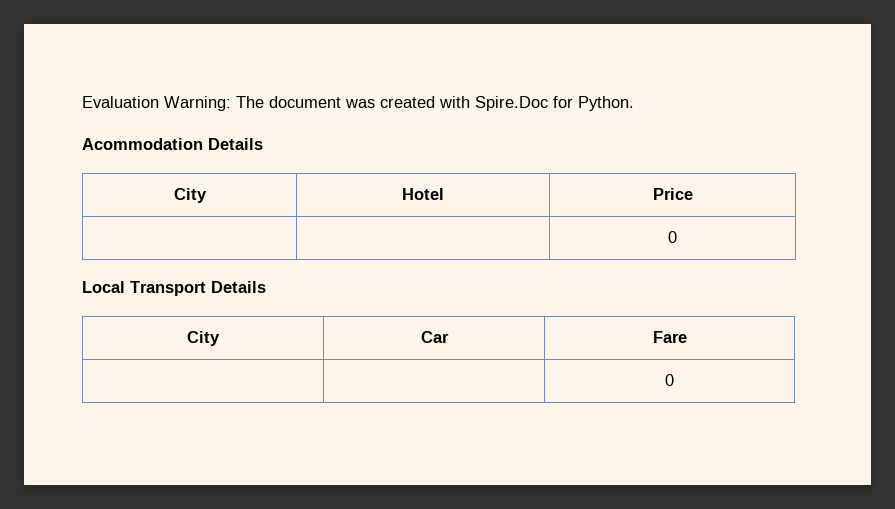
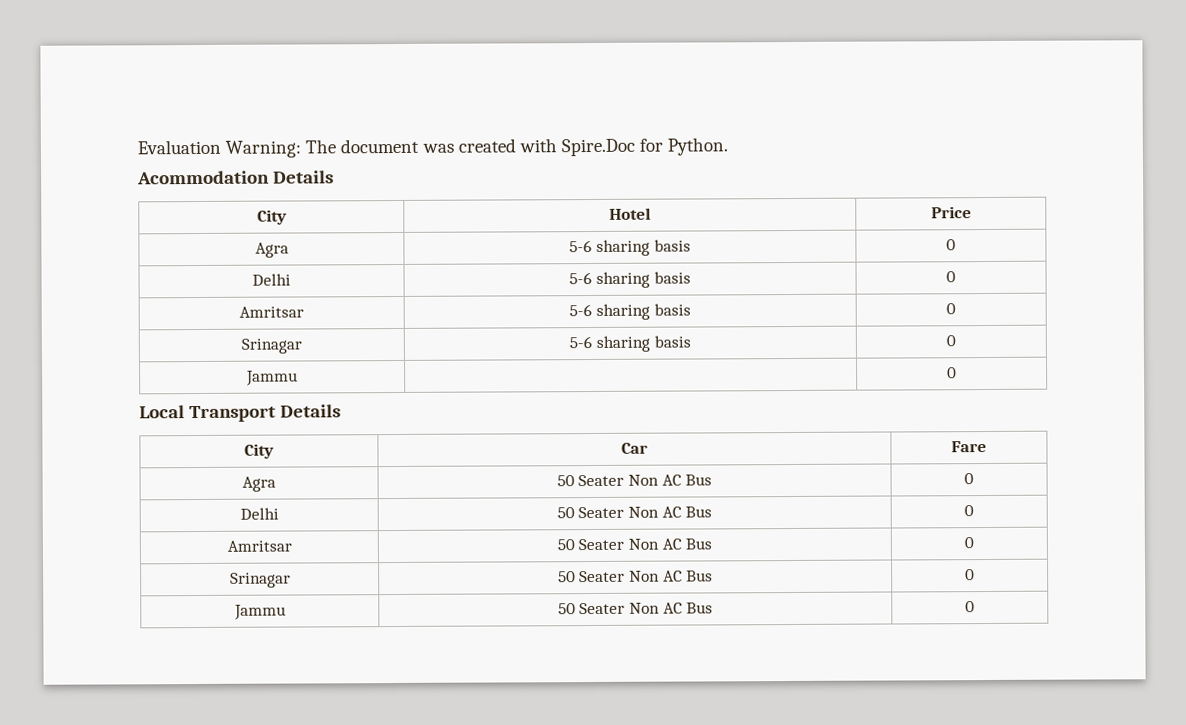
(693, 194) none -> [254,242,289,258] [569,239,691,256] [946,239,956,251] [252,273,291,286] [569,271,691,288] [946,271,956,283] [239,306,304,318] [569,303,691,320] [946,303,956,315] [241,338,302,354] [569,335,691,352] [946,335,956,347] [246,370,298,386] Agra | 5-6 sharing basis | 0 // Delhi | 5-6 sharing basis | 0 // Amritsar | 5-6 sharing basis | 0 // Srinagar | 5-6 sharing basis | 0 // Jammu
(687, 337) | -> [242,476,276,492] [556,474,713,487] [964,473,974,485] [239,507,279,520] [556,506,713,519] [964,505,974,517] [226,540,292,552] [556,538,713,551] [964,537,974,549] [229,572,291,588] [557,570,714,583] [965,569,975,581] [233,604,286,620] [557,602,714,615] Agra | 50 Seater Non AC Bus | 0 // Delhi | 50 Seater Non AC Bus | 0 // Amritsar | 50 Seater Non AC Bus | 0 // Srinagar | 50 Seater Non AC Bus | 0 // Jammu | 50 Seater Non AC Bus

